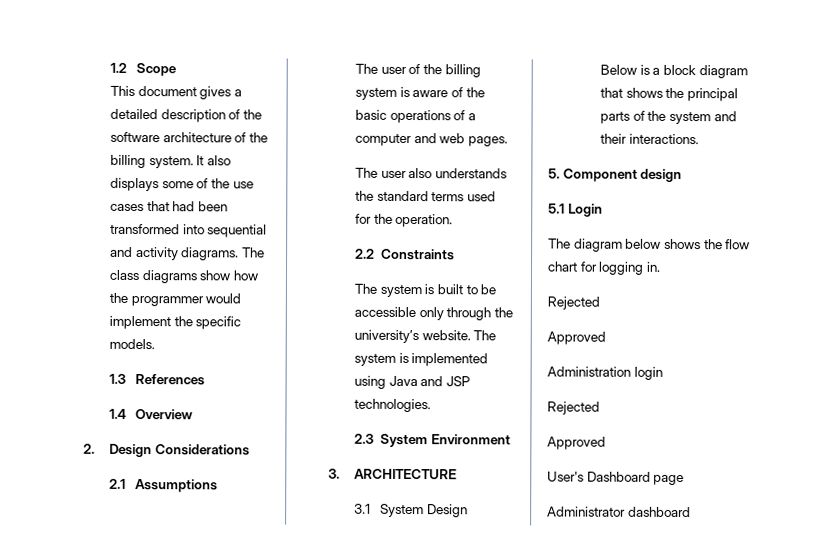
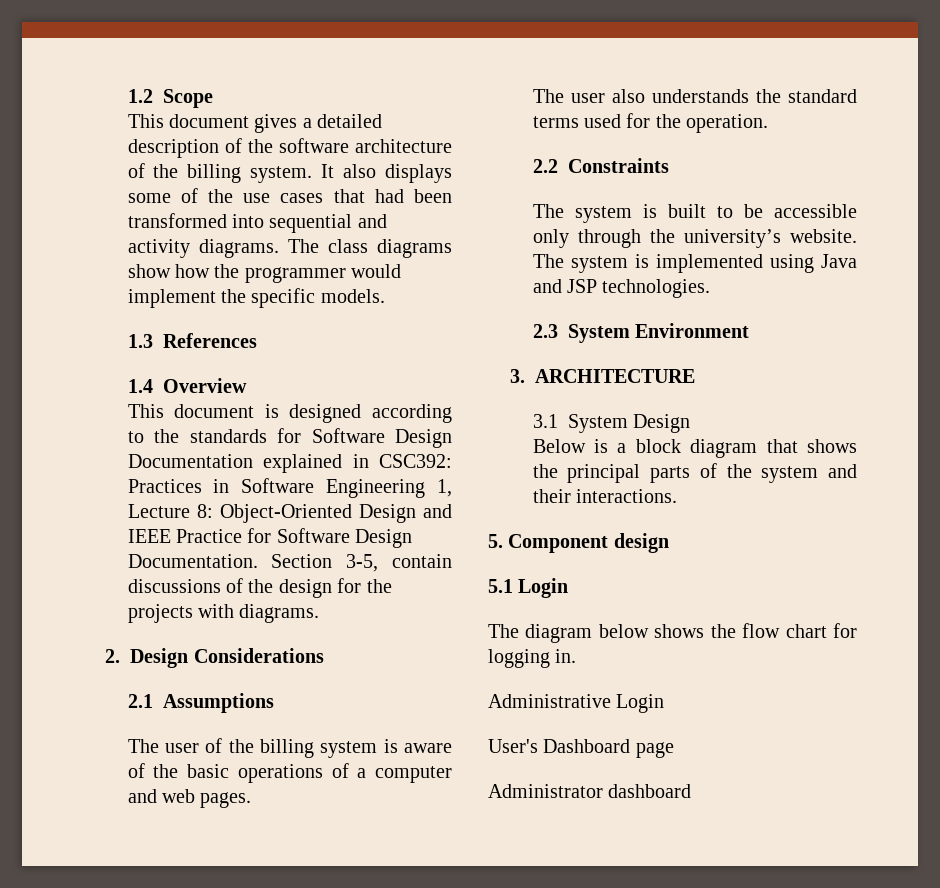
(193, 414) none -> [127,404,452,423] [127,428,453,448] [127,454,453,473] [127,478,452,498] [127,504,452,523] [127,528,413,548] [127,554,453,572] [127,578,392,598] [127,604,320,623] // This document is designed according to the standards for Software Design Documentation explained in CSC392: Practices in Software Engineering 1, Lecture 8: Object-Oriented Design and IEEE Practice for Software Design Documentation. Section 3-5, contain discussions of the design for the projects with diagrams.
[547,296,600,310] [547,331,606,345] [547,366,663,380] [547,401,600,415] [547,436,606,450] Rejected // Approved // Administration login // Rejected // Approved -> [488,694,665,713] Administrative Login

